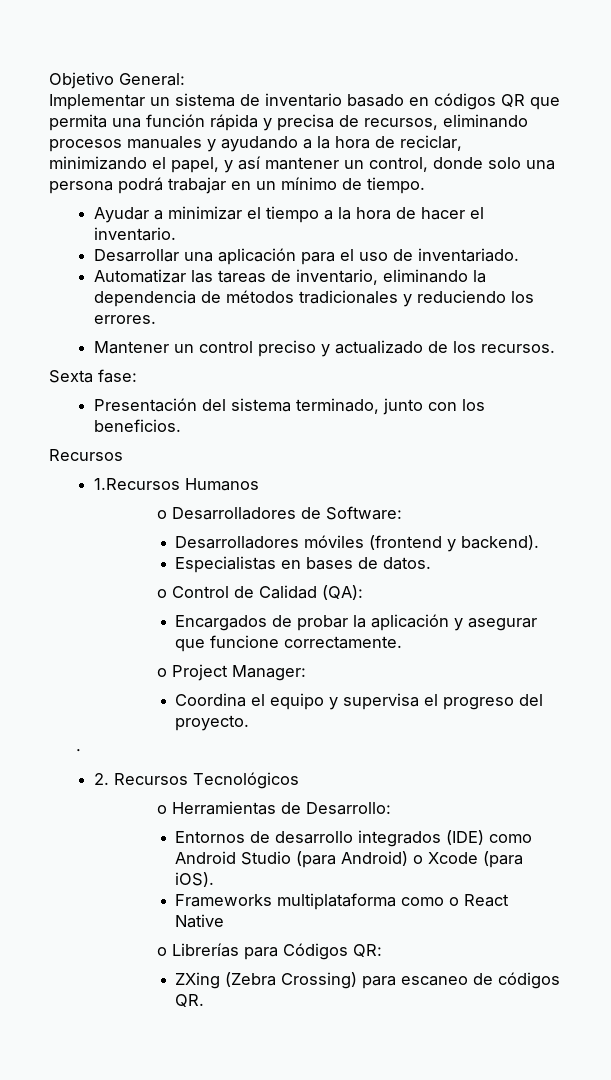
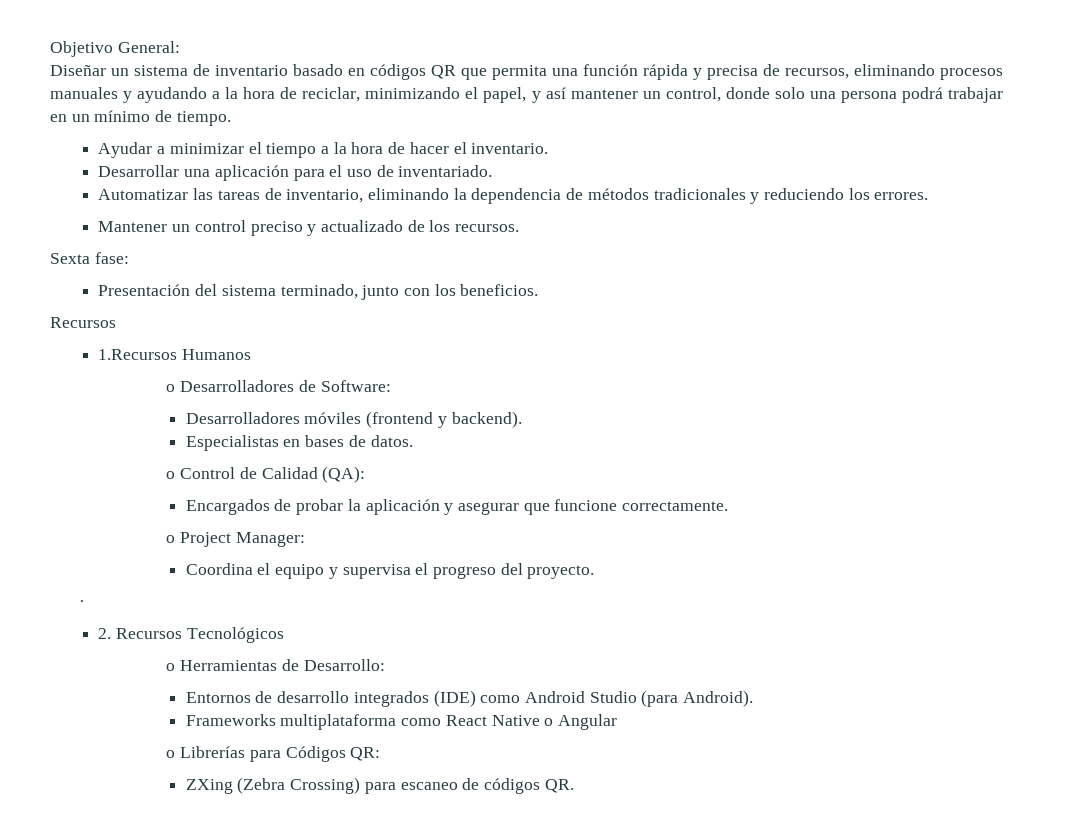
[49,94,145,110] Implementar -> [50,65,106,76] Diseñar
[341,851,524,868] [175,872,215,887] Android) o Xcode (para iOS). -> [683,690,754,707] Android).
[449,897,460,906] o -> (442, 722) none
(225, 921) none -> [544,714,617,730] o Angular

